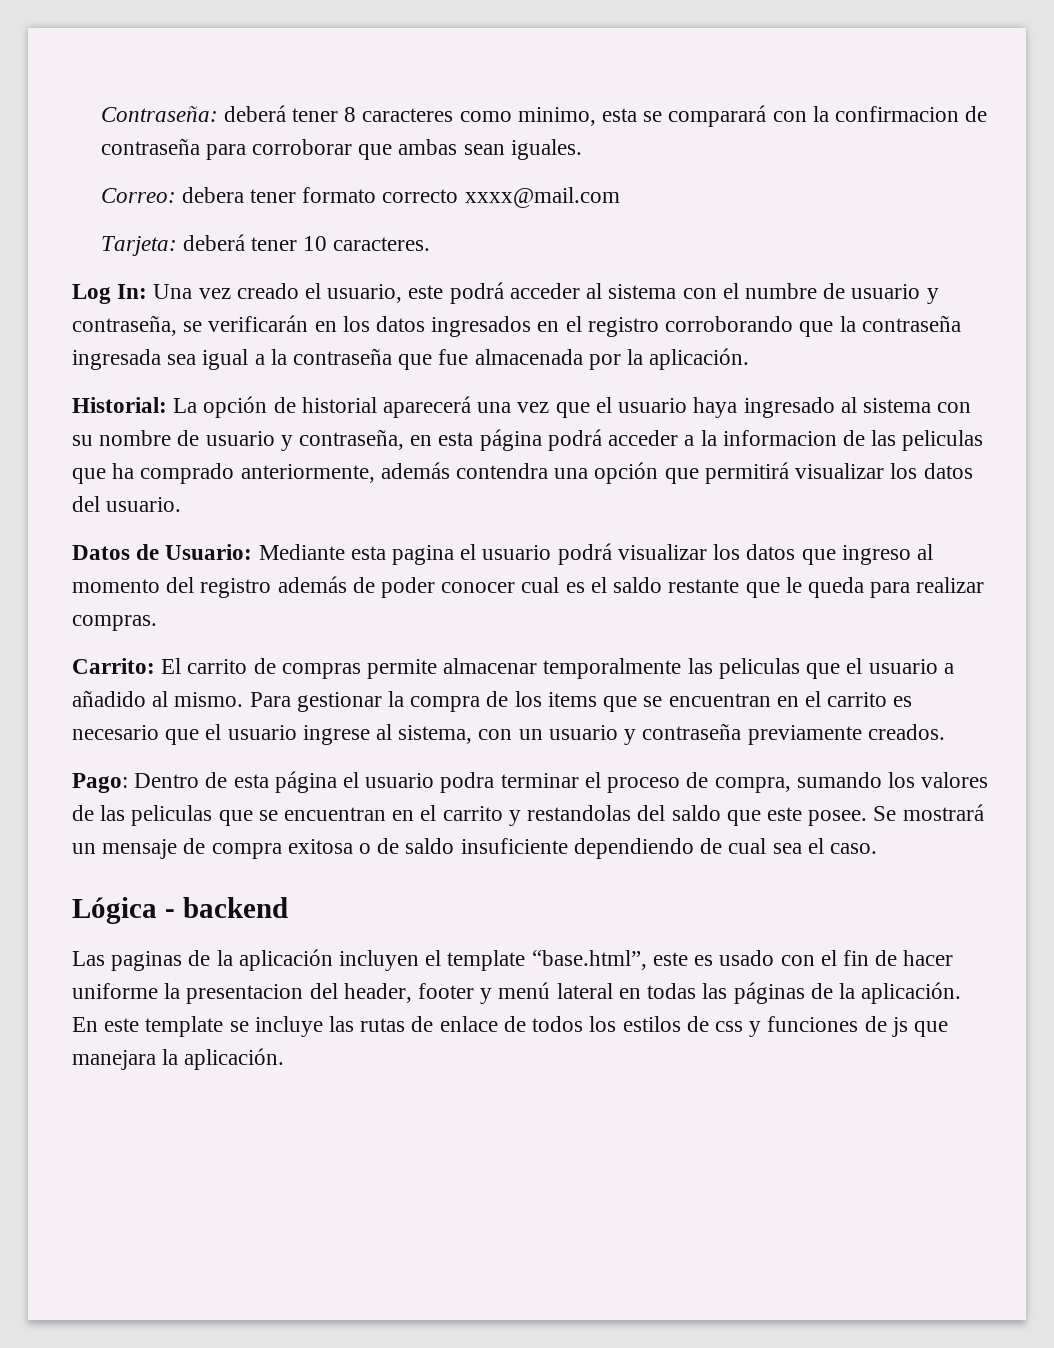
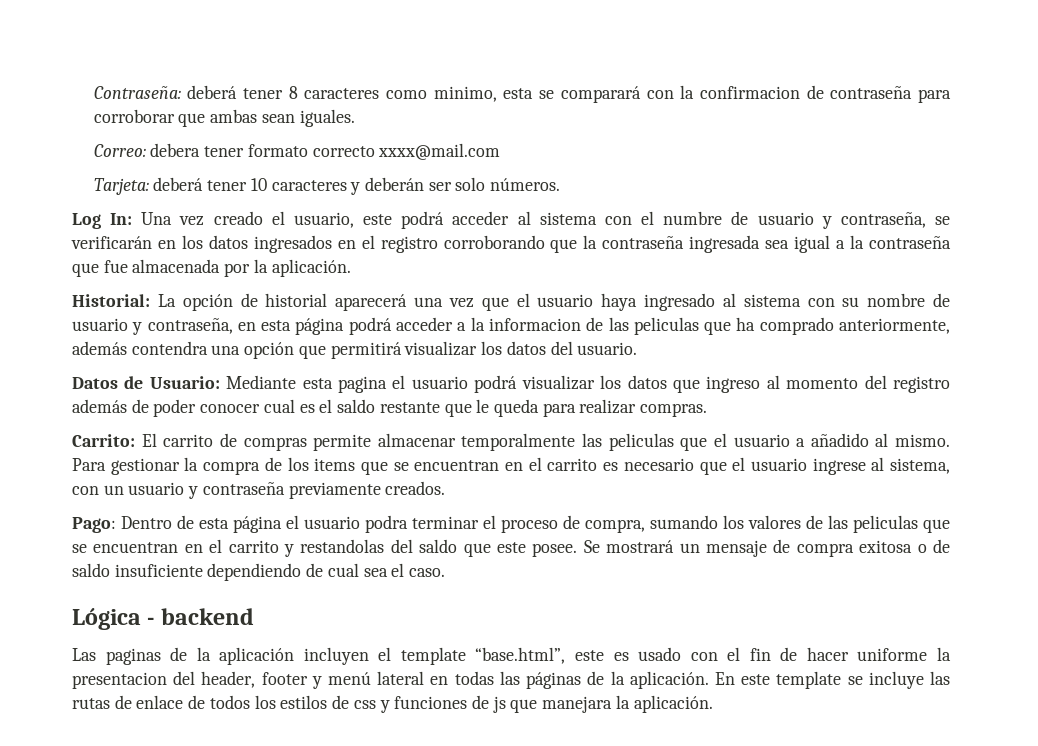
[333,237,431,251] caracteres. -> [271,177,561,195] caracteres y deberán ser solo números.

